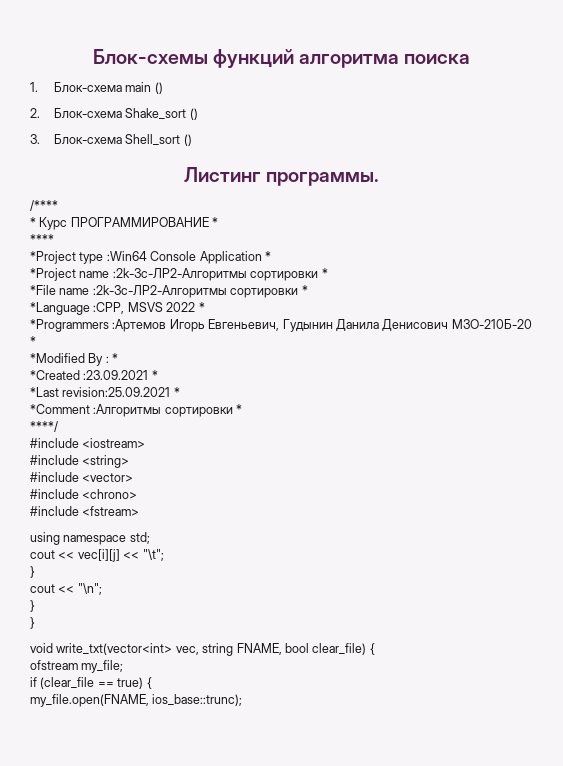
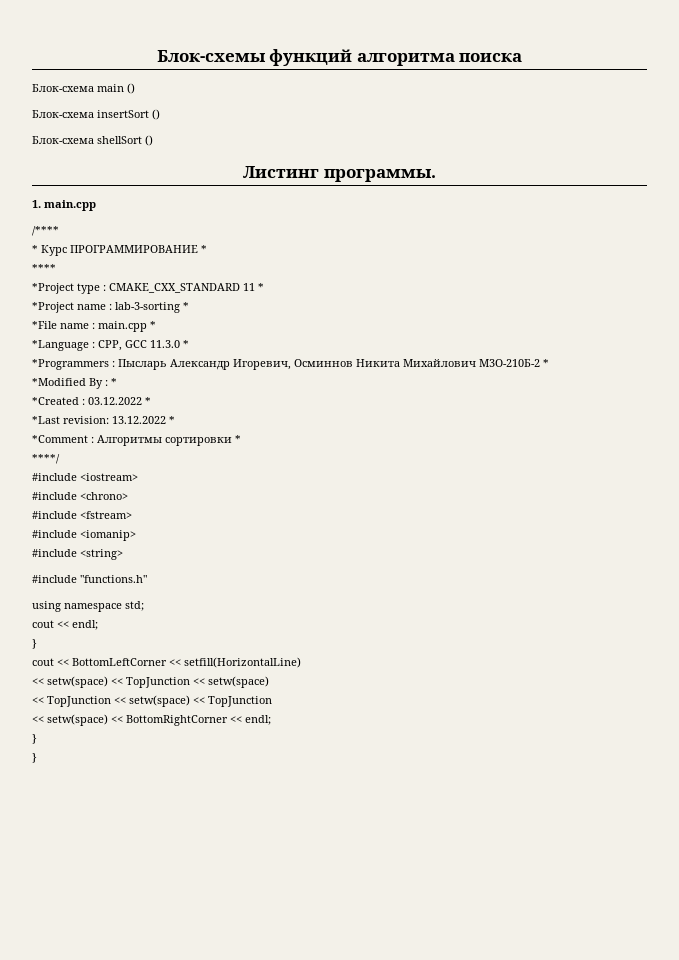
[30,82,38,92] 1. -> (523, 57) none
[30,108,198,120] [30,134,181,145] 2. Блок-схема Shake_sort () // 3. Блок-схема Shell_sort -> [32,109,160,120] [32,136,142,144] Блок-схема insertSort () // Блок-схема shellSort
(380, 179) none -> [32,200,96,211] // 1. main.cpp
[106,251,262,264] :Win64 Console Application -> [103,283,255,293] : CMAKE_CXX_STANDARD 11
[112,268,319,281] :2k-3c-ЛР2-Алгоритмы сортировки -> [109,302,180,313] : lab-3-sorting
[92,285,299,298] :2k-3c-ЛР2-Алгоритмы сортировки -> [92,321,147,332] : main.cpp
[93,302,205,314] [30,319,532,332] :CPP, MSVS 2022 * // *Programmers :Артемов Игорь Евгеньевич, Гудынин Данила Денисович М3О-210Б-20 -> [92,340,189,351] [32,359,540,370] : CPP, GCC 11.3.0 * // *Programmers : Пысларь Александр Игоревич, Осминнов Никита Михайлович М3О-210Б-2
[83,370,149,380] :23.09.2021 -> [82,397,142,405] : 03.12.2022
[62,387,171,397] revision:25.09.2021 -> [63,416,166,424] revision: 13.12.2022
[93,404,162,417] :Алгоритмы -> [91,435,162,446] : Алгоритмы
[30,455,130,468] [30,472,134,482] // #include <string> // #include <vector> -> (138, 477) none
(140, 511) none -> [32,530,136,541] [32,549,123,560] [32,575,147,583] // #include <iomanip> // #include <string> // #include "functions.h"
[77,549,164,562] vec[i][j] << "\t"; -> [72,620,98,630] endl;
[77,583,102,595] [30,600,35,612] [30,617,35,629] [30,643,375,656] [30,660,124,673] [30,677,152,689] [30,694,243,707] "\n"; // } // } // void write_txt(vector<int> vec, string FNAME, bool clear_file) { // ofstream my_file; // if (clear_file == true) { // my_file.open(FNAME, ios_base::trunc); -> [72,657,301,668] [32,676,269,688] [32,695,272,707] [32,714,271,726] [32,734,37,744] [32,753,37,763] BottomLeftCorner << setfill(HorizontalLine) // << setw(space) << TopJunction << setw(space) // << TopJunction << setw(space) << TopJunction // << setw(space) << BottomRightCorner << endl; // } // }

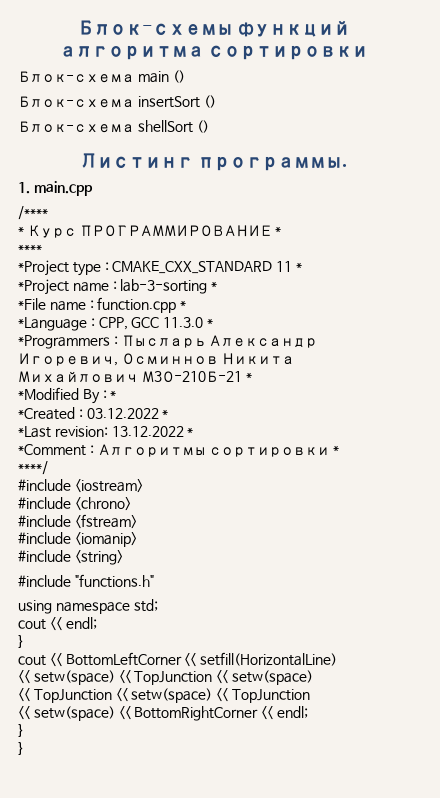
[459,53,523,62] поиска -> [208,45,369,60] сортировки
[98,321,147,332] main.cpp -> [97,297,177,313] function.cpp
[479,359,540,367] М3О-210Б-2 -> [141,371,242,383] М3О-210Б-21

